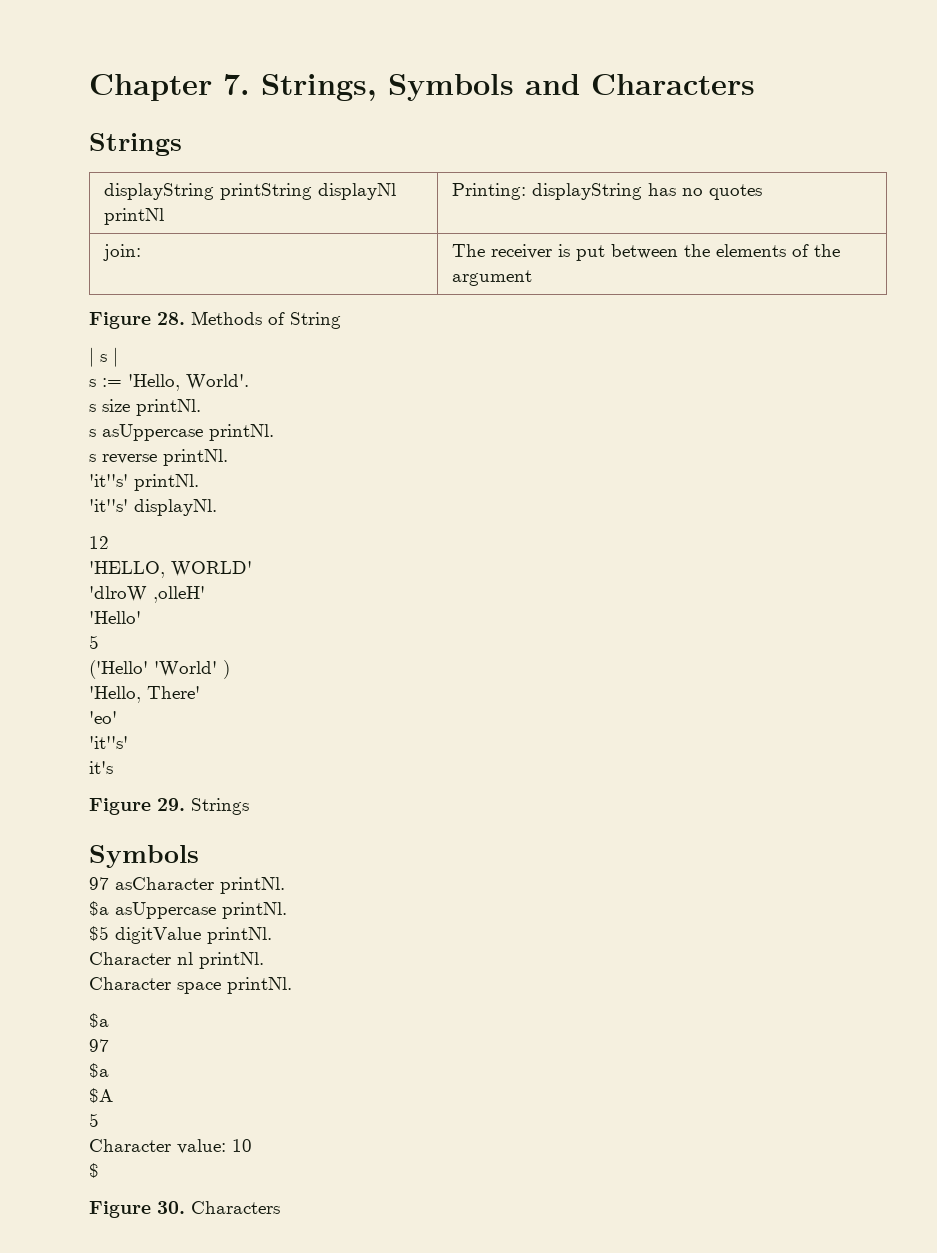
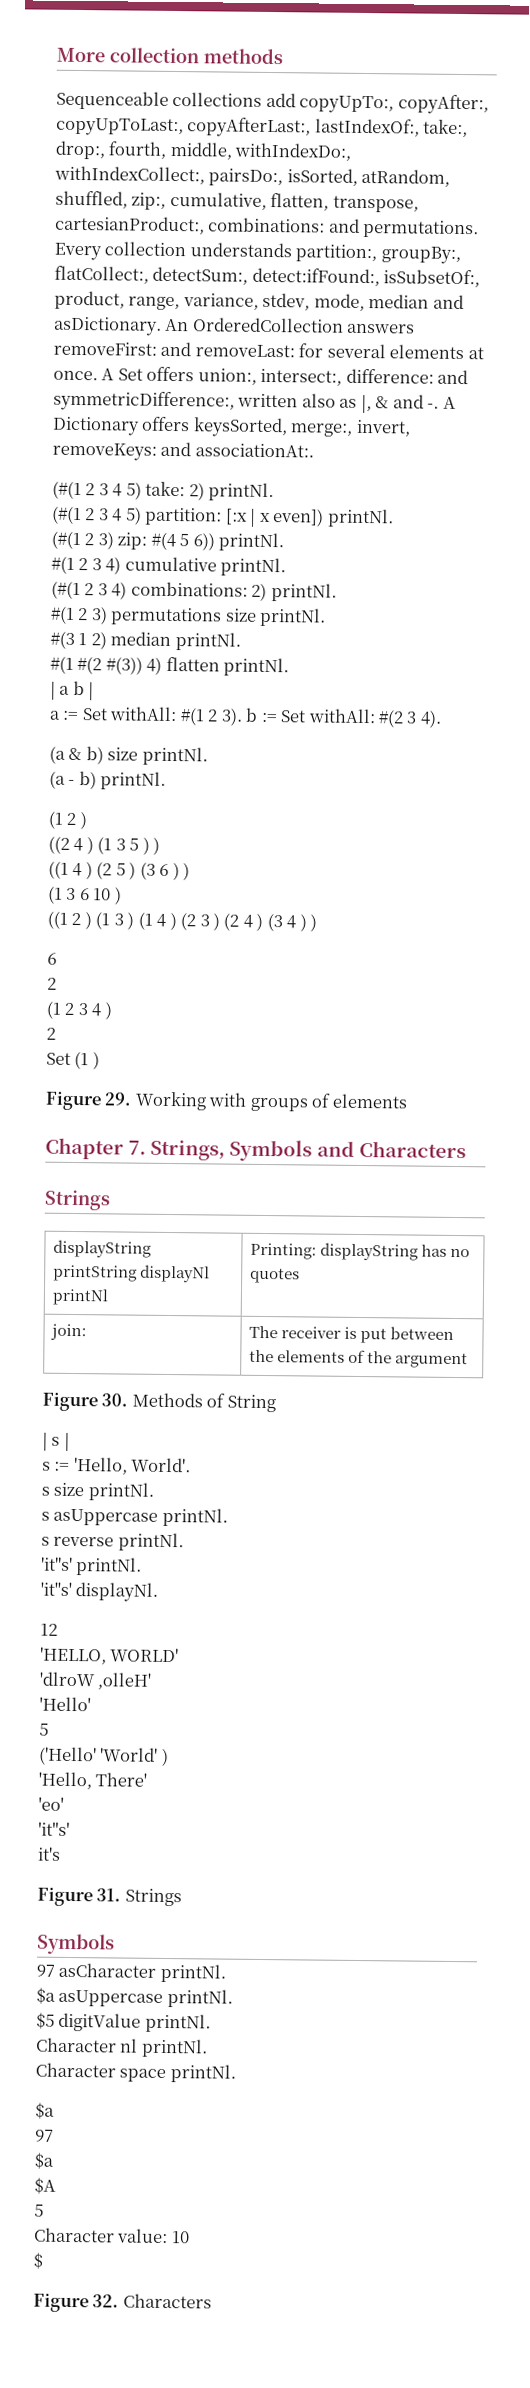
(89, 87) none -> [56,47,283,65] [56,90,489,115] [56,117,469,138] [55,140,353,161] [54,165,451,187] [55,190,419,213] [55,215,480,239] [54,241,461,264] [54,265,481,288] [54,290,464,311] [53,316,416,336] [53,341,484,360] [53,366,469,386] [53,390,456,414] [52,416,411,438] [52,441,314,461] [52,480,275,502] [52,505,394,528] [51,530,285,552] [51,555,287,577] [51,580,337,602] [50,605,327,627] [50,630,241,651] [50,655,290,677] [50,680,95,701] [49,706,442,728] [49,745,208,766] [49,770,167,790] [48,810,87,830] [48,835,161,855] [48,860,191,881] [48,885,122,905] [47,910,318,932] [47,952,57,965] [47,977,57,990] [46,1000,113,1020] [46,1027,56,1040] [46,1050,100,1070] [45,1091,408,1112] More collection methods // Sequenceable collections add copyUpTo:, copyAfter:, copyUpToLast:, copyAfterLast:, lastIndexOf:, take:, drop:, fourth, middle, withIndexDo:, withIndexCollect:, pairsDo:, isSorted, atRandom, shuffled, zip:, cumulative, flatten, transpose, cartesianProduct:, combinations: and permutations. Every collection understands partition:, groupBy:, flatCollect:, detectSum:, detect:ifFound:, isSubsetOf:, product, range, variance, stdev, mode, median and asDictionary. An OrderedCollection answers removeFirst: and removeLast: for several elements at once. A Set offers union:, intersect:, difference: and symmetricDifference:, written also as |, & and -. A Dictionary offers keysSorted, merge:, invert, removeKeys: and associationAt:. // (#(1 2 3 4 5) take: 2) printNl. // (#(1 2 3 4 5) partition: [:x | x even]) printNl. // (#(1 2 3) zip: #(4 5 6)) printNl. // #(1 2 3 4) cumulative printNl. // (#(1 2 3 4) combinations: 2) printNl. // #(1 2 3) permutations size printNl. // #(3 1 2) median printNl. // #(1 #(2 #(3)) 4) flatten printNl. // | a b | // a := Set withAll: #(1 2 3). b := Set withAll: #(2 3 4). // (a & b) size printNl. // (a - b) printNl. // (1 2 ) // ((2 4 ) (1 3 5 ) ) // ((1 4 ) (2 5 ) (3 6 ) ) // (1 3 6 10 ) // ((1 2 ) (1 3 ) (1 4 ) (2 3 ) (2 4 ) (3 4 ) ) // 6 // 2 // (1 2 3 4 ) // 2 // Set (1 ) // Figure 29. Working with groups of elements //
[157,312,185,325] 28. -> [101,1393,129,1407] 30.
[157,798,185,811] 29. -> [96,1888,122,1902] 31.
[157,1201,185,1214] 30. -> [92,2294,120,2308] 32.

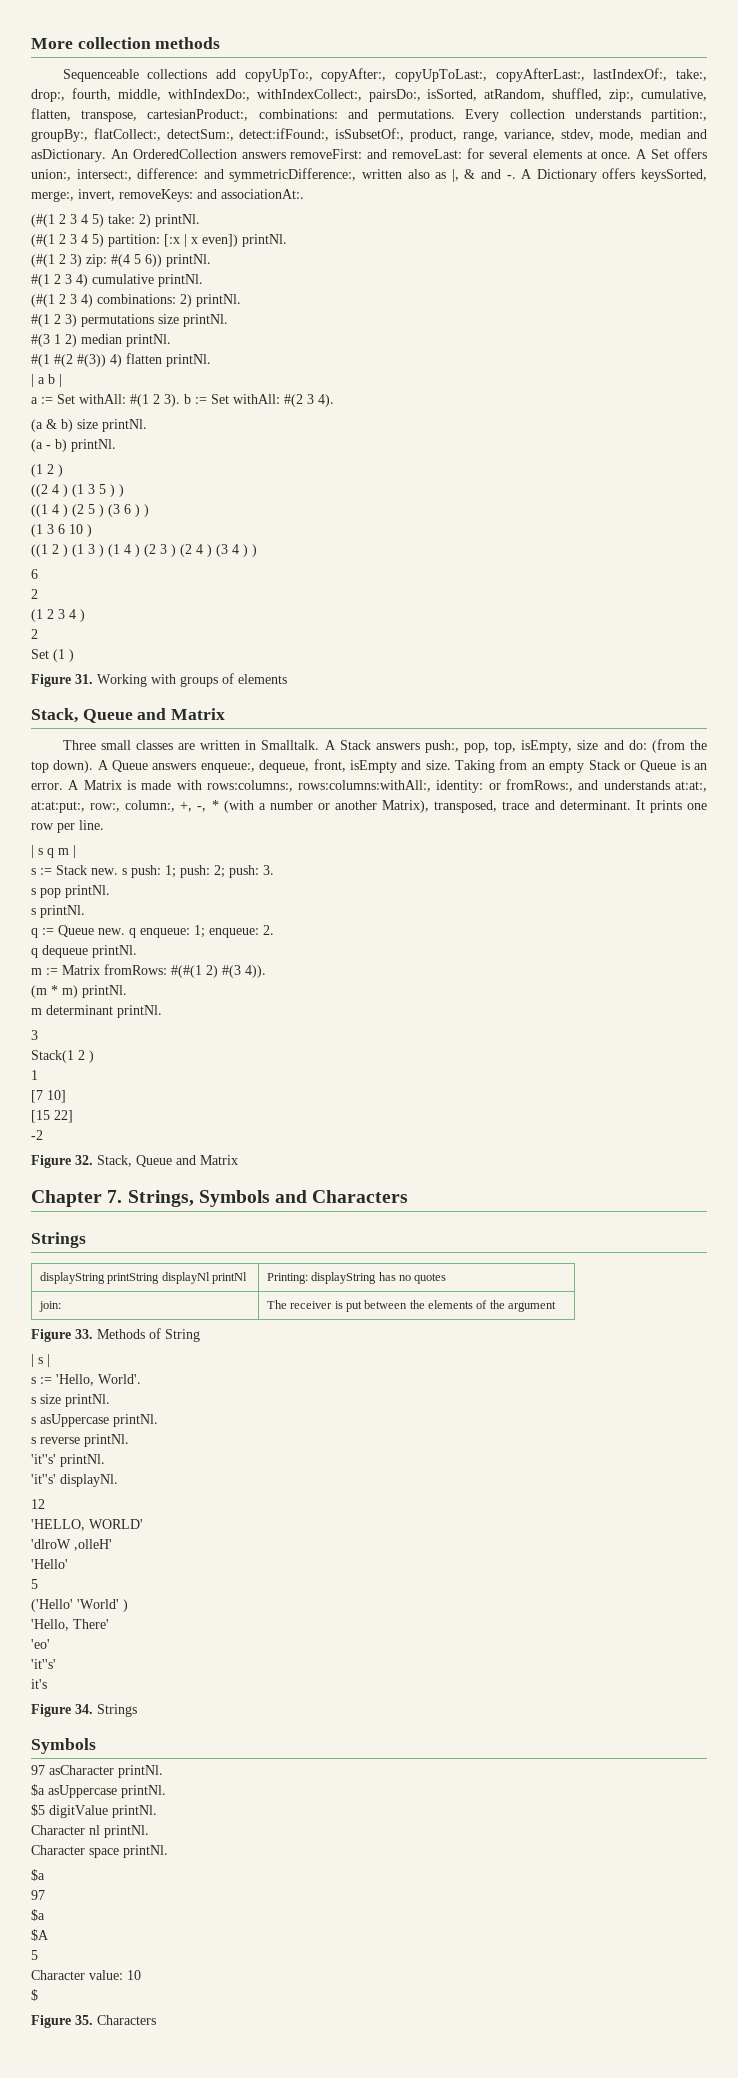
[104,1092,133,1106] 29. -> [75,674,93,684] 31.
(408, 1101) none -> [31,708,226,723] [62,739,707,753] [31,759,707,773] [31,779,707,793] [31,800,707,813] [31,820,104,833] [31,845,76,858] [31,865,274,878] [31,885,110,898] [31,905,85,918] [31,925,274,938] [31,945,137,958] [31,964,266,978] [31,985,127,998] [31,1005,162,1018] [31,1030,38,1040] [31,1050,94,1063] [31,1070,38,1080] [31,1090,66,1103] [31,1110,73,1123] [31,1130,43,1140] [31,1155,238,1168] // Stack, Queue and Matrix // Three small classes are written in Smalltalk. A Stack answers push:, pop, top, isEmpty, size and do: (from the top down). A Queue answers enqueue:, dequeue, front, isEmpty and size. Taking from an empty Stack or Queue is an error. A Matrix is made with rows:columns:, rows:columns:withAll:, identity: or fromRows:, and understands at:at:, at:at:put:, row:, column:, +, -, * (with a number or another Matrix), transposed, trace and determinant. It prints one row per line. // | s q m | // s := Stack new. s push: 1; push: 2; push: 3. // s pop printNl. // s printNl. // q := Queue new. q enqueue: 1; enqueue: 2. // q dequeue printNl. // m := Matrix fromRows: #(#(1 2) #(3 4)). // (m * m) printNl. // m determinant printNl. // 3 // Stack(1 2 ) // 1 // [7 10] // [15 22] // -2 // Figure 32. Stack, Queue and Matrix
[101,1393,129,1407] 30. -> [75,1329,93,1339] 33.
[96,1888,122,1902] 31. -> [75,1704,93,1714] 34.
[92,2294,120,2308] 32. -> [75,2015,93,2025] 35.

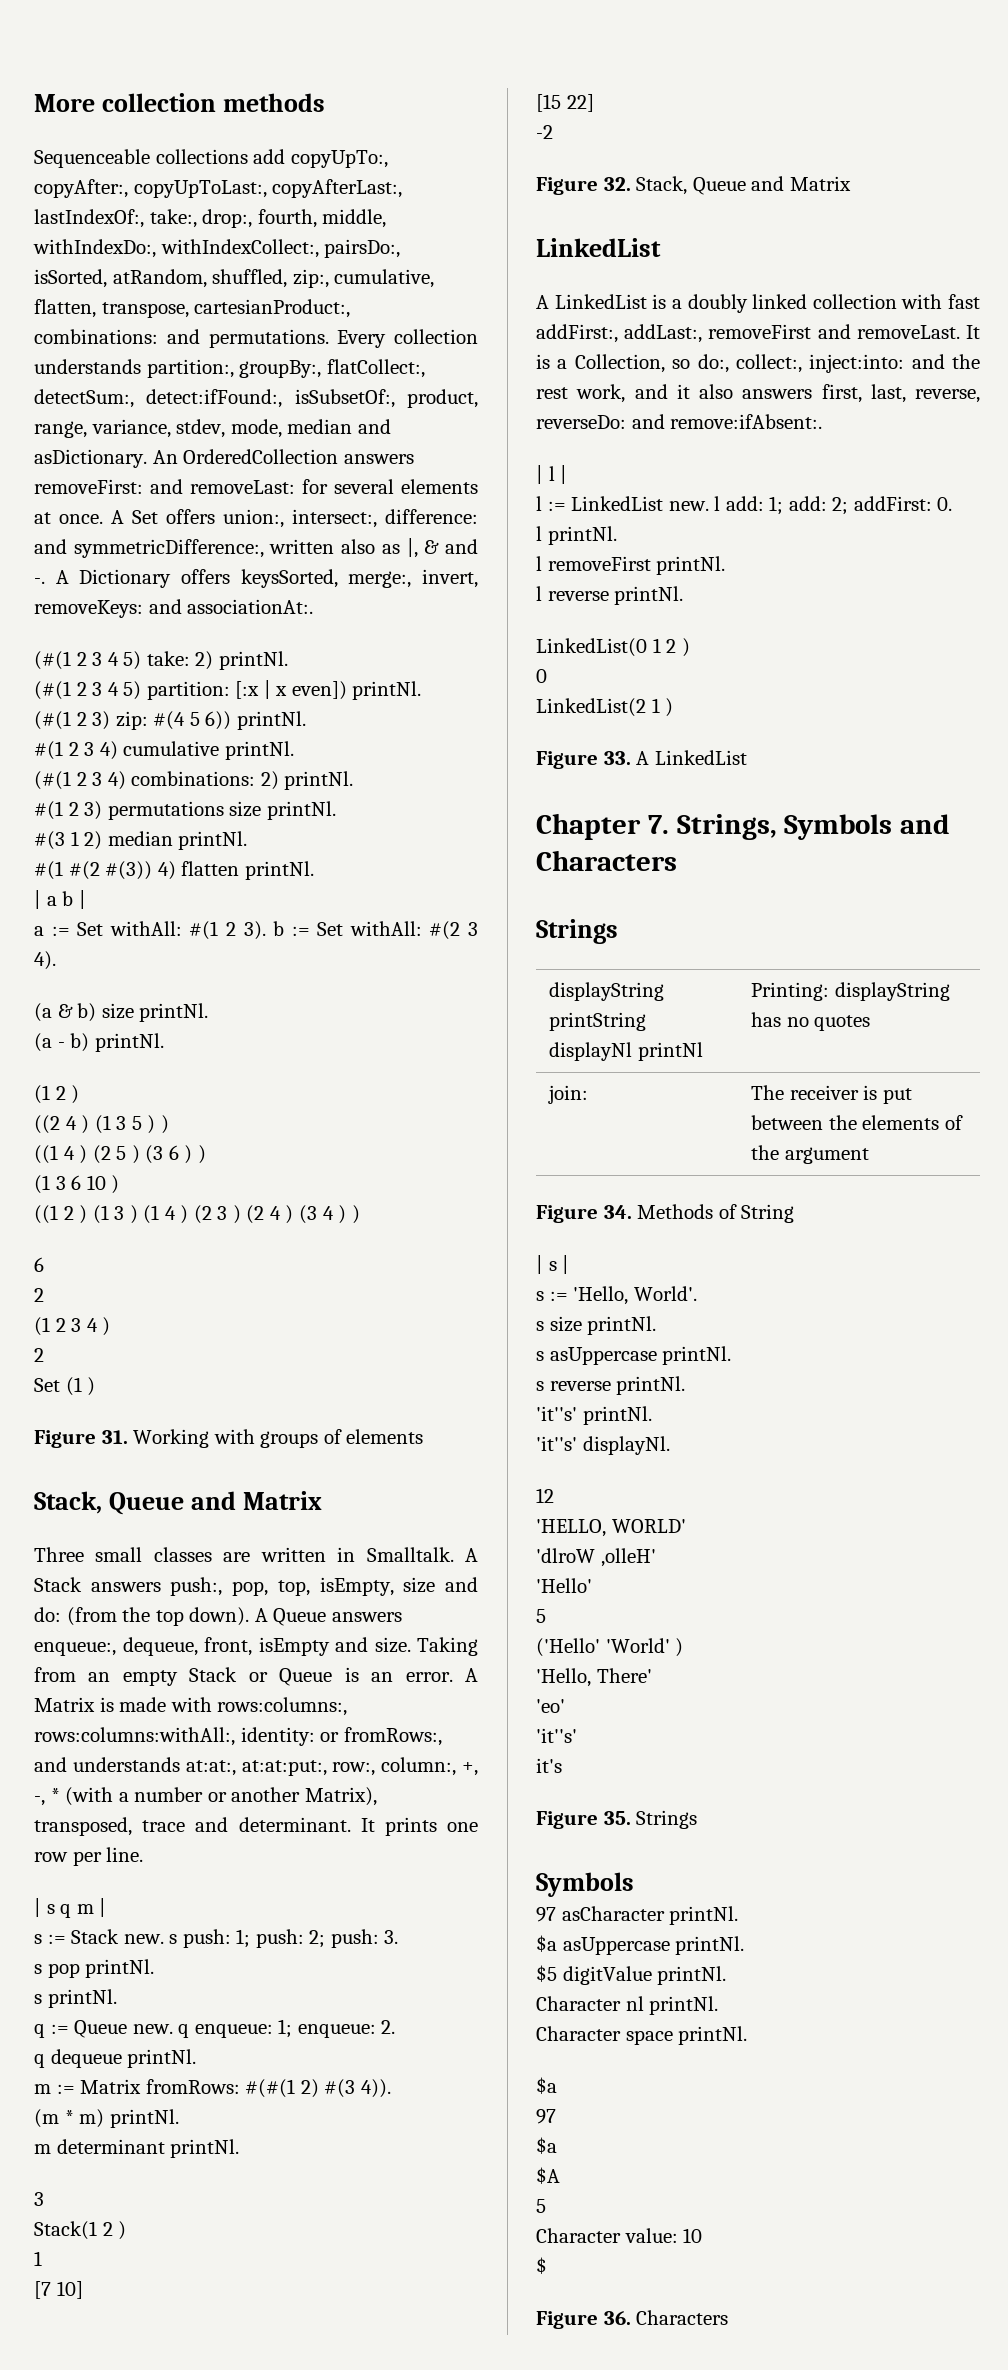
(238, 1160) none -> [536,238,661,257] [536,294,980,313] [536,324,980,343] [536,354,980,373] [536,384,980,403] [536,414,823,429] [536,465,568,484] [536,496,953,515] [536,526,617,545] [536,556,726,575] [536,586,684,605] [536,638,690,657] [536,669,547,683] [536,698,674,717] [536,750,747,769] // LinkedList // A LinkedList is a doubly linked collection with fast addFirst:, addLast:, removeFirst and removeLast. It is a Collection, so do:, collect:, inject:into: and the rest work, and it also answers first, last, reverse, reverseDo: and remove:ifAbsent:. // | l | // l := LinkedList new. l add: 1; add: 2; addFirst: 0. // l printNl. // l removeFirst printNl. // l reverse printNl. // LinkedList(0 1 2 ) // 0 // LinkedList(2 1 ) // Figure 33. A LinkedList
[75,1329,93,1339] 33. -> [603,1205,632,1219] 34.
[75,1704,93,1714] 34. -> [603,1811,631,1825] 35.
[75,2015,93,2025] 35. -> [603,2311,631,2325] 36.

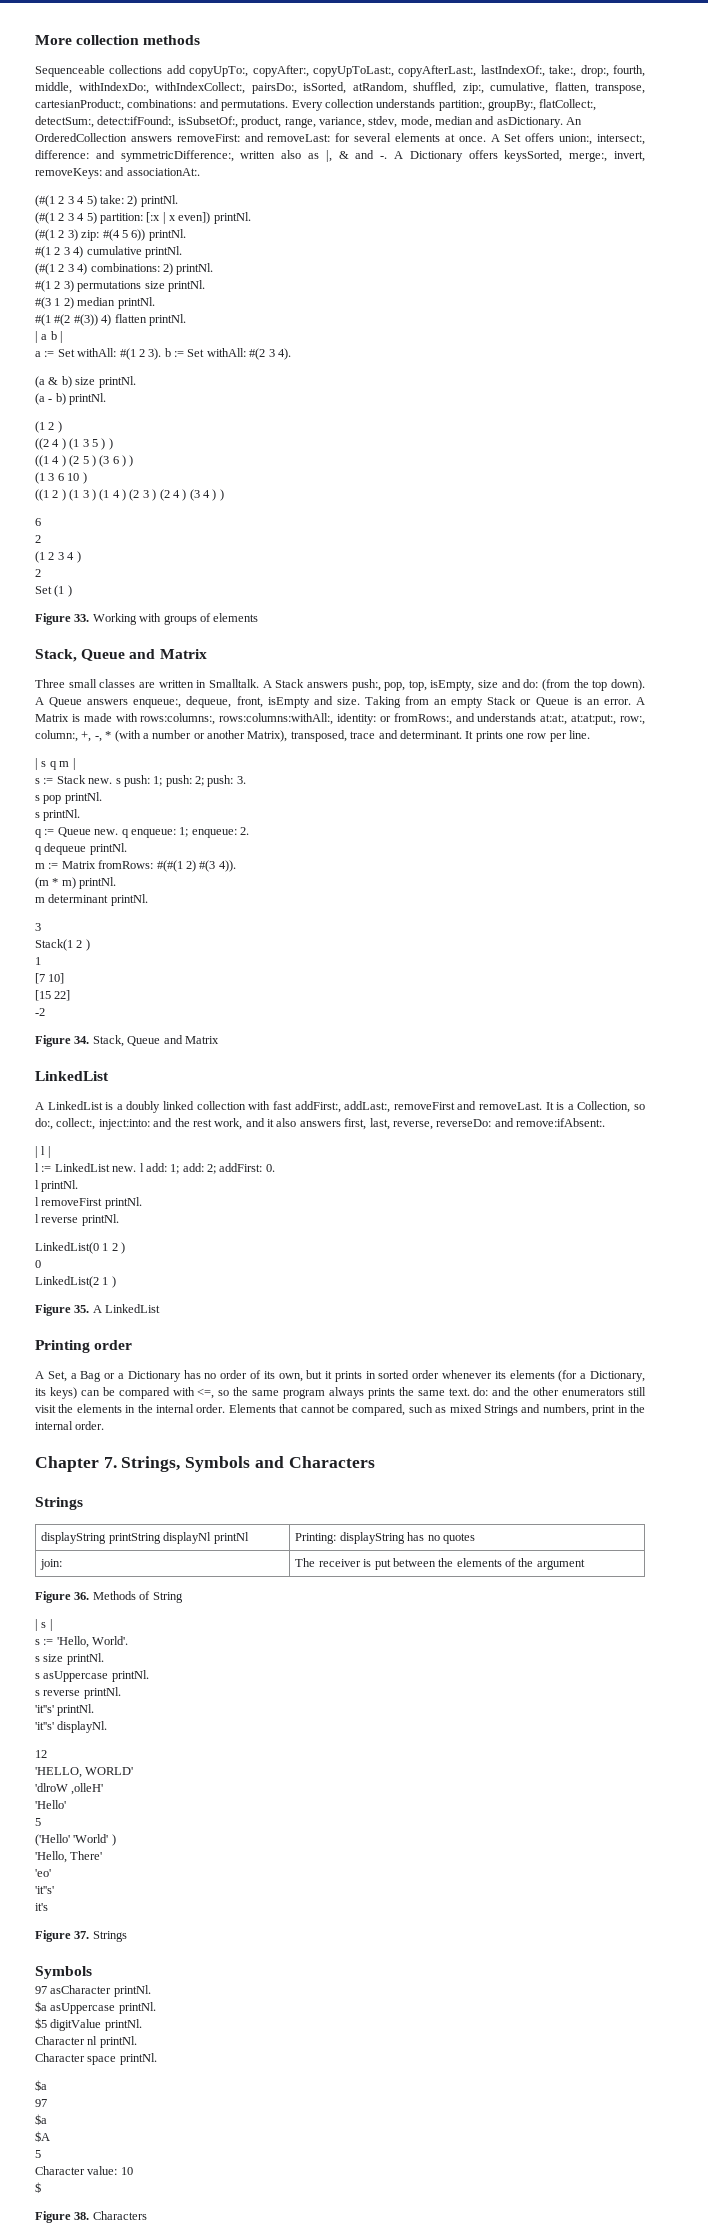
[101,1430,128,1444] 31. -> [74,614,90,622] 33.
[603,177,631,191] 32. -> [74,1036,90,1044] 34.
[603,750,747,765] 33. A LinkedList -> [74,1304,161,1313] [35,1340,133,1353] [35,1370,645,1382] [35,1387,647,1399] [35,1404,645,1416] [35,1421,105,1430] 35. A LinkedList // Printing order // A Set, a Bag or a Dictionary has no order of its own, but it prints in sorted order whenever its elements (for a Dictionary, its keys) can be compared with <=, so the same program always prints the same text. do: and the other enumerators still visit the elements in the internal order. Elements that cannot be compared, such as mixed Strings and numbers, print in the internal order.
[603,1205,632,1219] 34. -> [74,1592,90,1600] 36.
[603,1811,631,1825] 35. -> [74,1931,90,1939] 37.
[603,2311,631,2325] 36. -> [74,2212,90,2220] 38.

